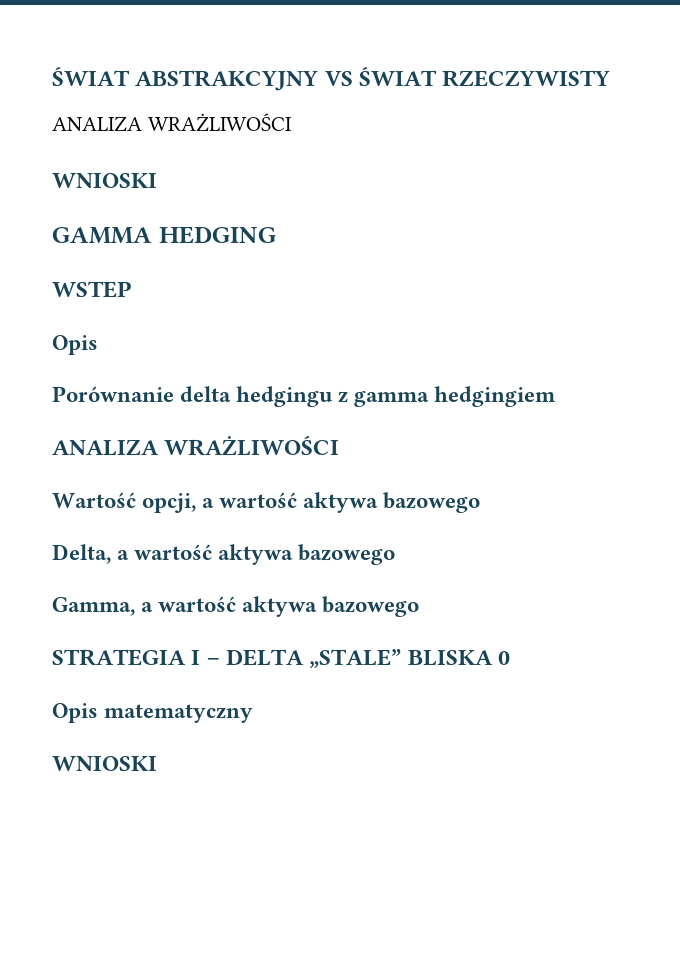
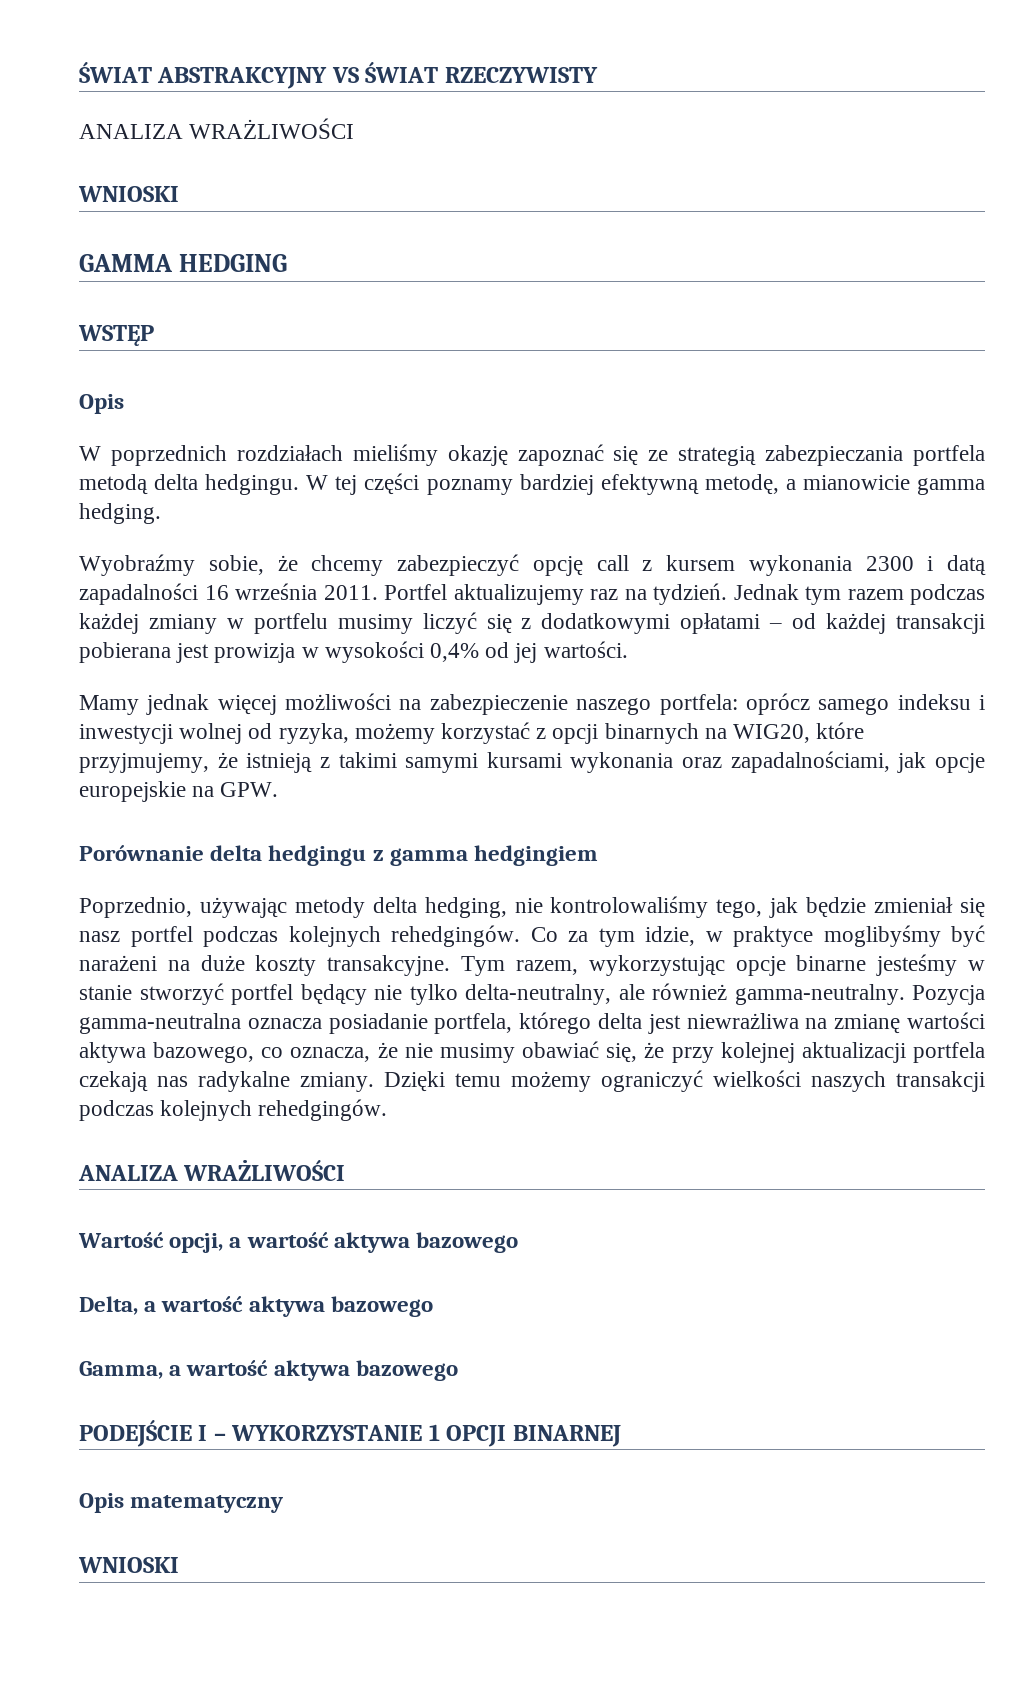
[52,281,131,298] [52,335,98,355] WSTEP // Opis -> [78,325,154,346] [79,394,124,414] [79,444,985,466] [79,473,986,495] [79,503,161,524] [79,554,986,576] [79,583,985,605] [79,612,985,634] [79,641,628,663] [79,693,986,715] [79,722,865,744] [79,751,985,773] [79,781,279,802] WSTĘP // Opis // W poprzednich rozdziałach mieliśmy okazję zapoznać się ze strategią zabezpieczania portfela metodą delta hedgingu. W tej części poznamy bardziej efektywną metodę, a mianowicie gamma hedging. // Wyobraźmy sobie, że chcemy zabezpieczyć opcję call z kursem wykonania 2300 i datą zapadalności 16 września 2011. Portfel aktualizujemy raz na tydzień. Jednak tym razem podczas każdej zmiany w portfelu musimy liczyć się z dodatkowymi opłatami – od każdej transakcji pobierana jest prowizja w wysokości 0,4% od jej wartości. // Mamy jednak więcej możliwości na zabezpieczenie naszego portfela: oprócz samego indeksu i inwestycji wolnej od ryzyka, możemy korzystać z opcji binarnych na WIG20, które przyjmujemy, że istnieją z takimi samymi kursami wykonania oraz zapadalnościami, jak opcje europejskie na GPW.
(557, 396) none -> [79,896,985,918] [79,925,985,947] [79,954,985,976] [79,983,985,1005] [79,1012,985,1034] [79,1041,986,1063] [79,1070,985,1092] [79,1099,388,1121] // Poprzednio, używając metody delta hedging, nie kontrolowaliśmy tego, jak będzie zmieniał się nasz portfel podczas kolejnych rehedgingów. Co za tym idzie, w praktyce moglibyśmy być narażeni na duże koszty transakcyjne. Tym razem, wykorzystując opcje binarne jesteśmy w stanie stworzyć portfel będący nie tylko delta-neutralny, ale również gamma-neutralny. Pozycja gamma-neutralna oznacza posiadanie portfela, którego delta jest niewrażliwa na zmianę wartości aktywa bazowego, co oznacza, że nie musimy obawiać się, że przy kolejnej aktualizacji portfela czekają nas radykalne zmiany. Dzięki temu możemy ograniczyć wielkości naszych transakcji podczas kolejnych rehedgingów.
[52,649,186,666] STRATEGIA -> [79,1420,192,1447] PODEJŚCIE
[226,649,511,668] DELTA „STALE” BLISKA 0 -> [231,1424,621,1447] WYKORZYSTANIE 1 OPCJI BINARNEJ

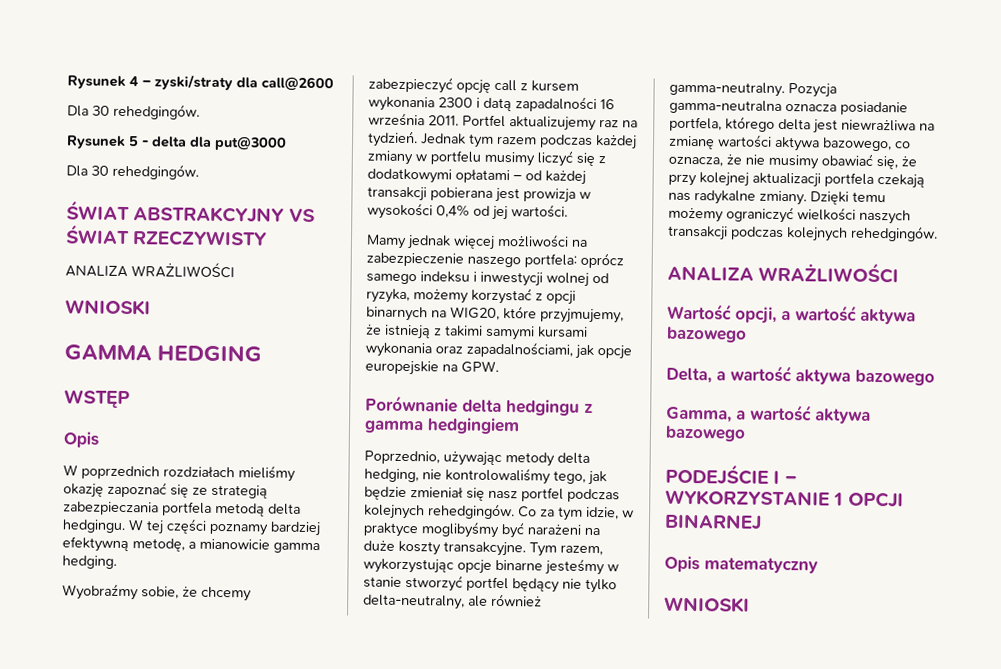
(79, 72) none -> [67,74,334,92] [67,103,200,120] [66,135,287,151] [66,163,199,180] Rysunek 4 – zyski/straty dla call@2600 // Dla 30 rehedgingów. // Rysunek 5 - delta dla put@3000 // Dla 30 rehedgingów. //

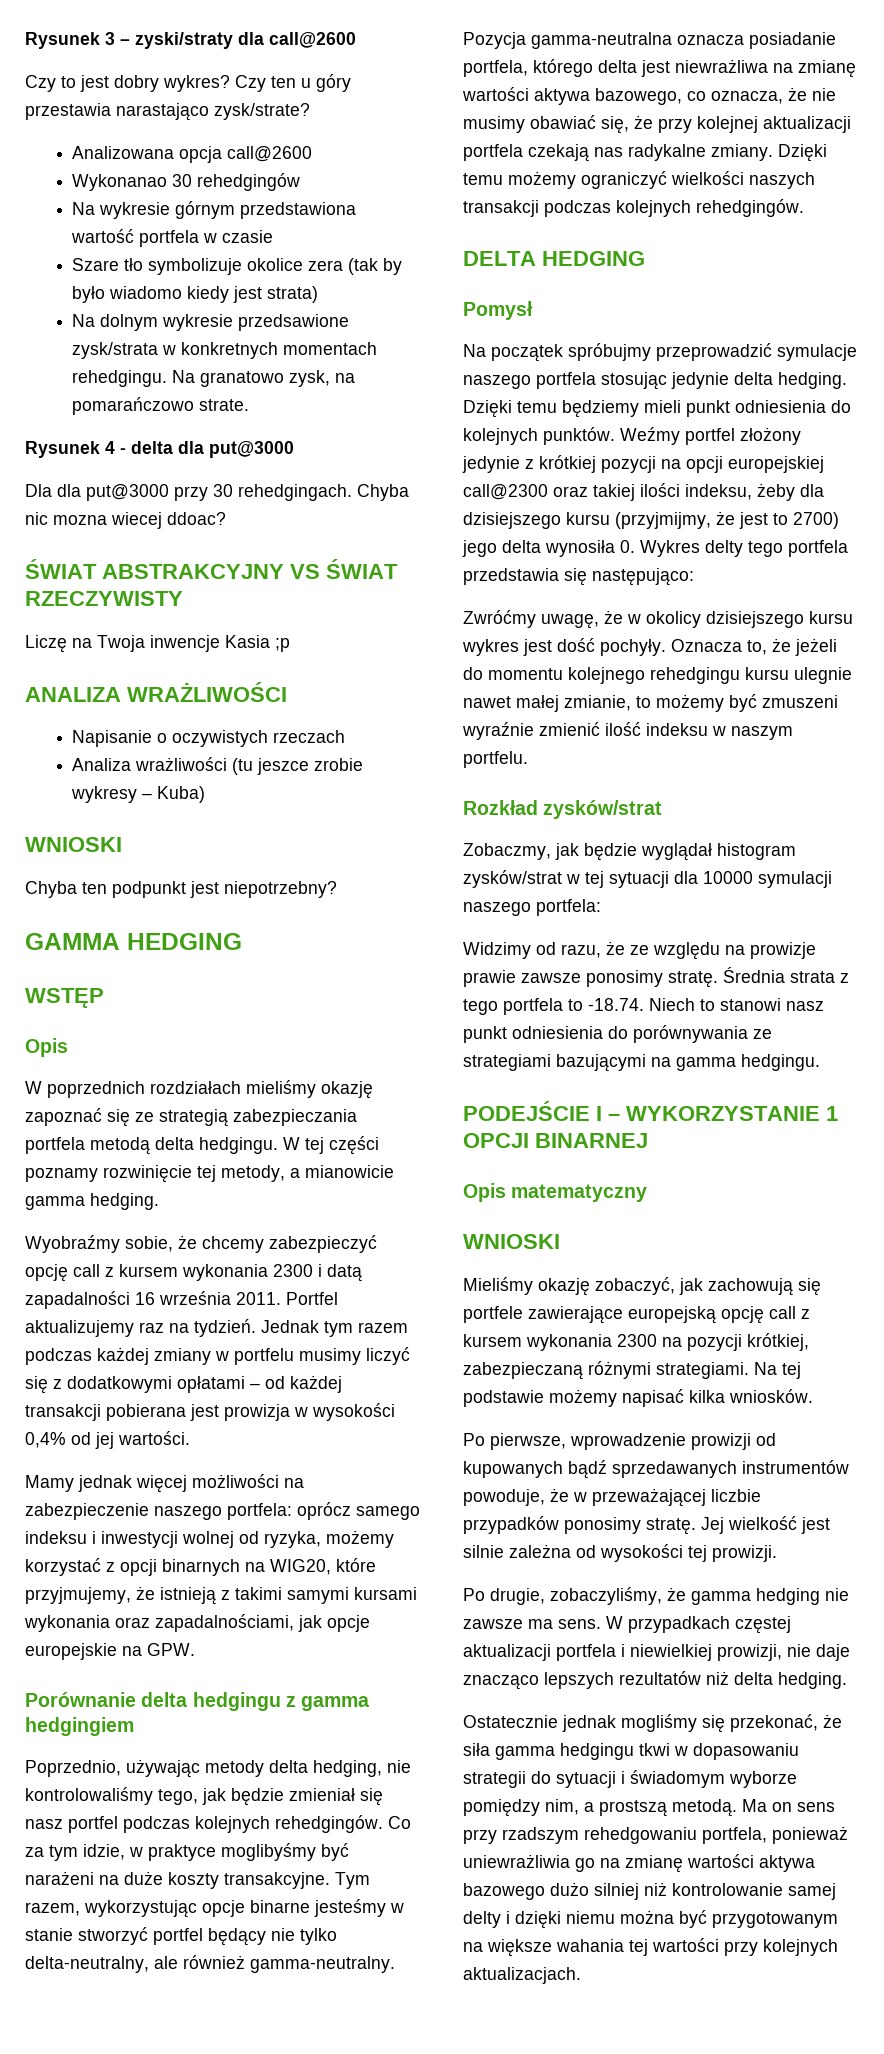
[67,75,139,89] Rysunek 4 -> [25,32,115,49] Rysunek 3
[67,103,200,120] [66,135,139,149] Dla 30 rehedgingów. // Rysunek 5 -> [25,74,351,92] [25,103,310,121] [72,146,313,163] [72,173,301,191] [72,201,357,219] [71,229,274,247] [72,258,403,275] [72,286,319,303] [72,314,350,331] [72,342,378,359] [72,370,356,387] [72,397,250,415] [25,441,115,458] Czy to jest dobry wykres? Czy ten u góry przestawia narastająco zysk/strate? // Analizowana opcja call@2600 // Wykonanao 30 rehedgingów // Na wykresie górnym przedstawiona wartość portfela w czasie // Szare tło symbolizuje okolice zera (tak by było wiadomo kiedy jest strata) // Na dolnym wykresie przedsawione zysk/strata w konkretnych momentach rehedgingu. Na granatowo zysk, na pomarańczowo strate. // Rysunek 4
[91,163,199,180] 30 rehedgingów. -> [57,484,409,501] [25,512,226,529] dla put@3000 przy 30 rehedgingach. Chyba nic mozna wiecej ddoac?
[65,261,235,279] [65,299,151,316] ANALIZA WRAŻLIWOŚCI // WNIOSKI -> [25,635,290,653] [25,682,287,702] [72,730,346,747] [72,757,364,775] [71,786,206,803] [25,837,122,852] [25,881,337,898] Liczę na Twoja inwencje Kasia ;p // ANALIZA WRAŻLIWOŚCI // Napisanie o oczywistych rzeczach // Analiza wrażliwości (tu jeszce zrobie wykresy – Kuba) // WNIOSKI // Chyba ten podpunkt jest niepotrzebny?
[270,521,320,537] [62,536,185,553] bardziej efektywną metodę, -> [103,1165,285,1183] rozwinięcie tej metody,
[667,261,900,284] [667,303,916,325] [666,326,747,343] [666,365,935,386] [666,404,871,424] [665,425,746,442] ANALIZA WRAŻLIWOŚCI // Wartość opcji, a wartość aktywa bazowego // Delta, a wartość aktywa bazowego // Gamma, a wartość aktywa bazowego -> [463,251,645,266] [463,301,533,320] [463,343,857,362] [463,372,847,390] [463,400,851,418] [463,427,801,445] [462,455,824,473] [463,483,824,501] [463,511,839,529] [462,540,848,557] [463,568,694,586] [463,610,853,629] [462,638,837,656] [463,667,852,684] [463,694,838,712] [462,722,793,740] [463,751,528,768] [463,800,663,819] [463,843,796,861] [463,870,832,888] [463,899,601,916] [463,941,816,960] [463,967,849,988] [463,998,824,1015] [463,1025,772,1043] [463,1054,820,1072] DELTA HEDGING // Pomysł // Na początek spróbujmy przeprowadzić symulacje naszego portfela stosując jedynie delta hedging. Dzięki temu będziemy mieli punkt odniesienia do kolejnych punktów. Weźmy portfel złożony jedynie z krótkiej pozycji na opcji europejskiej call@2300 oraz takiej ilości indeksu, żeby dla dzisiejszego kursu (przyjmijmy, że jest to 2700) jego delta wynosiła 0. Wykres delty tego portfela przedstawia się następująco: // Zwróćmy uwagę, że w okolicy dzisiejszego kursu wykres jest dość pochyły. Oznacza to, że jeżeli do momentu kolejnego rehedgingu kursu ulegnie nawet małej zmianie, to możemy być zmuszeni wyraźnie zmienić ilość indeksu w naszym portfelu. // Rozkład zysków/strat // Zobaczmy, jak będzie wyglądał histogram zysków/strat w tej sytuacji dla 10000 symulacji naszego portfela: // Widzimy od razu, że ze względu na prowizje prawie zawsze ponosimy stratę. Średnia strata z tego portfela to -18.74. Niech to stanowi nasz punkt odniesienia do porównywania ze strategiami bazującymi na gamma hedgingu.
(750, 604) none -> [463,1277,821,1296] [463,1306,810,1324] [463,1333,809,1351] [463,1361,801,1380] [463,1389,813,1407] [463,1433,776,1450] [463,1460,849,1479] [463,1488,761,1507] [463,1516,830,1535] [463,1544,777,1562] [463,1587,849,1605] [463,1616,791,1634] [463,1644,850,1661] [463,1671,847,1690] [463,1714,842,1733] [463,1743,799,1760] [463,1770,797,1788] [463,1799,835,1817] [463,1826,848,1844] [463,1854,815,1873] [463,1882,836,1900] [463,1910,838,1929] [463,1938,838,1957] [463,1967,581,1984] // Mieliśmy okazję zobaczyć, jak zachowują się portfele zawierające europejską opcję call z kursem wykonania 2300 na pozycji krótkiej, zabezpieczaną różnymi strategiami. Na tej podstawie możemy napisać kilka wniosków. // Po pierwsze, wprowadzenie prowizji od kupowanych bądź sprzedawanych instrumentów powoduje, że w przeważającej liczbie przypadków ponosimy stratę. Jej wielkość jest silnie zależna od wysokości tej prowizji. // Po drugie, zobaczyliśmy, że gamma hedging nie zawsze ma sens. W przypadkach częstej aktualizacji portfela i niewielkiej prowizji, nie daje znacząco lepszych rezultatów niż delta hedging. // Ostatecznie jednak mogliśmy się przekonać, że siła gamma hedgingu tkwi w dopasowaniu strategii do sytuacji i świadomym wyborze pomiędzy nim, a prostszą metodą. Ma on sens przy rzadszym rehedgowaniu portfela, ponieważ uniewrażliwia go na zmianę wartości aktywa bazowego dużo silniej niż kontrolowanie samej delty i dzięki niemu można być przygotowanym na większe wahania tej wartości przy kolejnych aktualizacjach.

